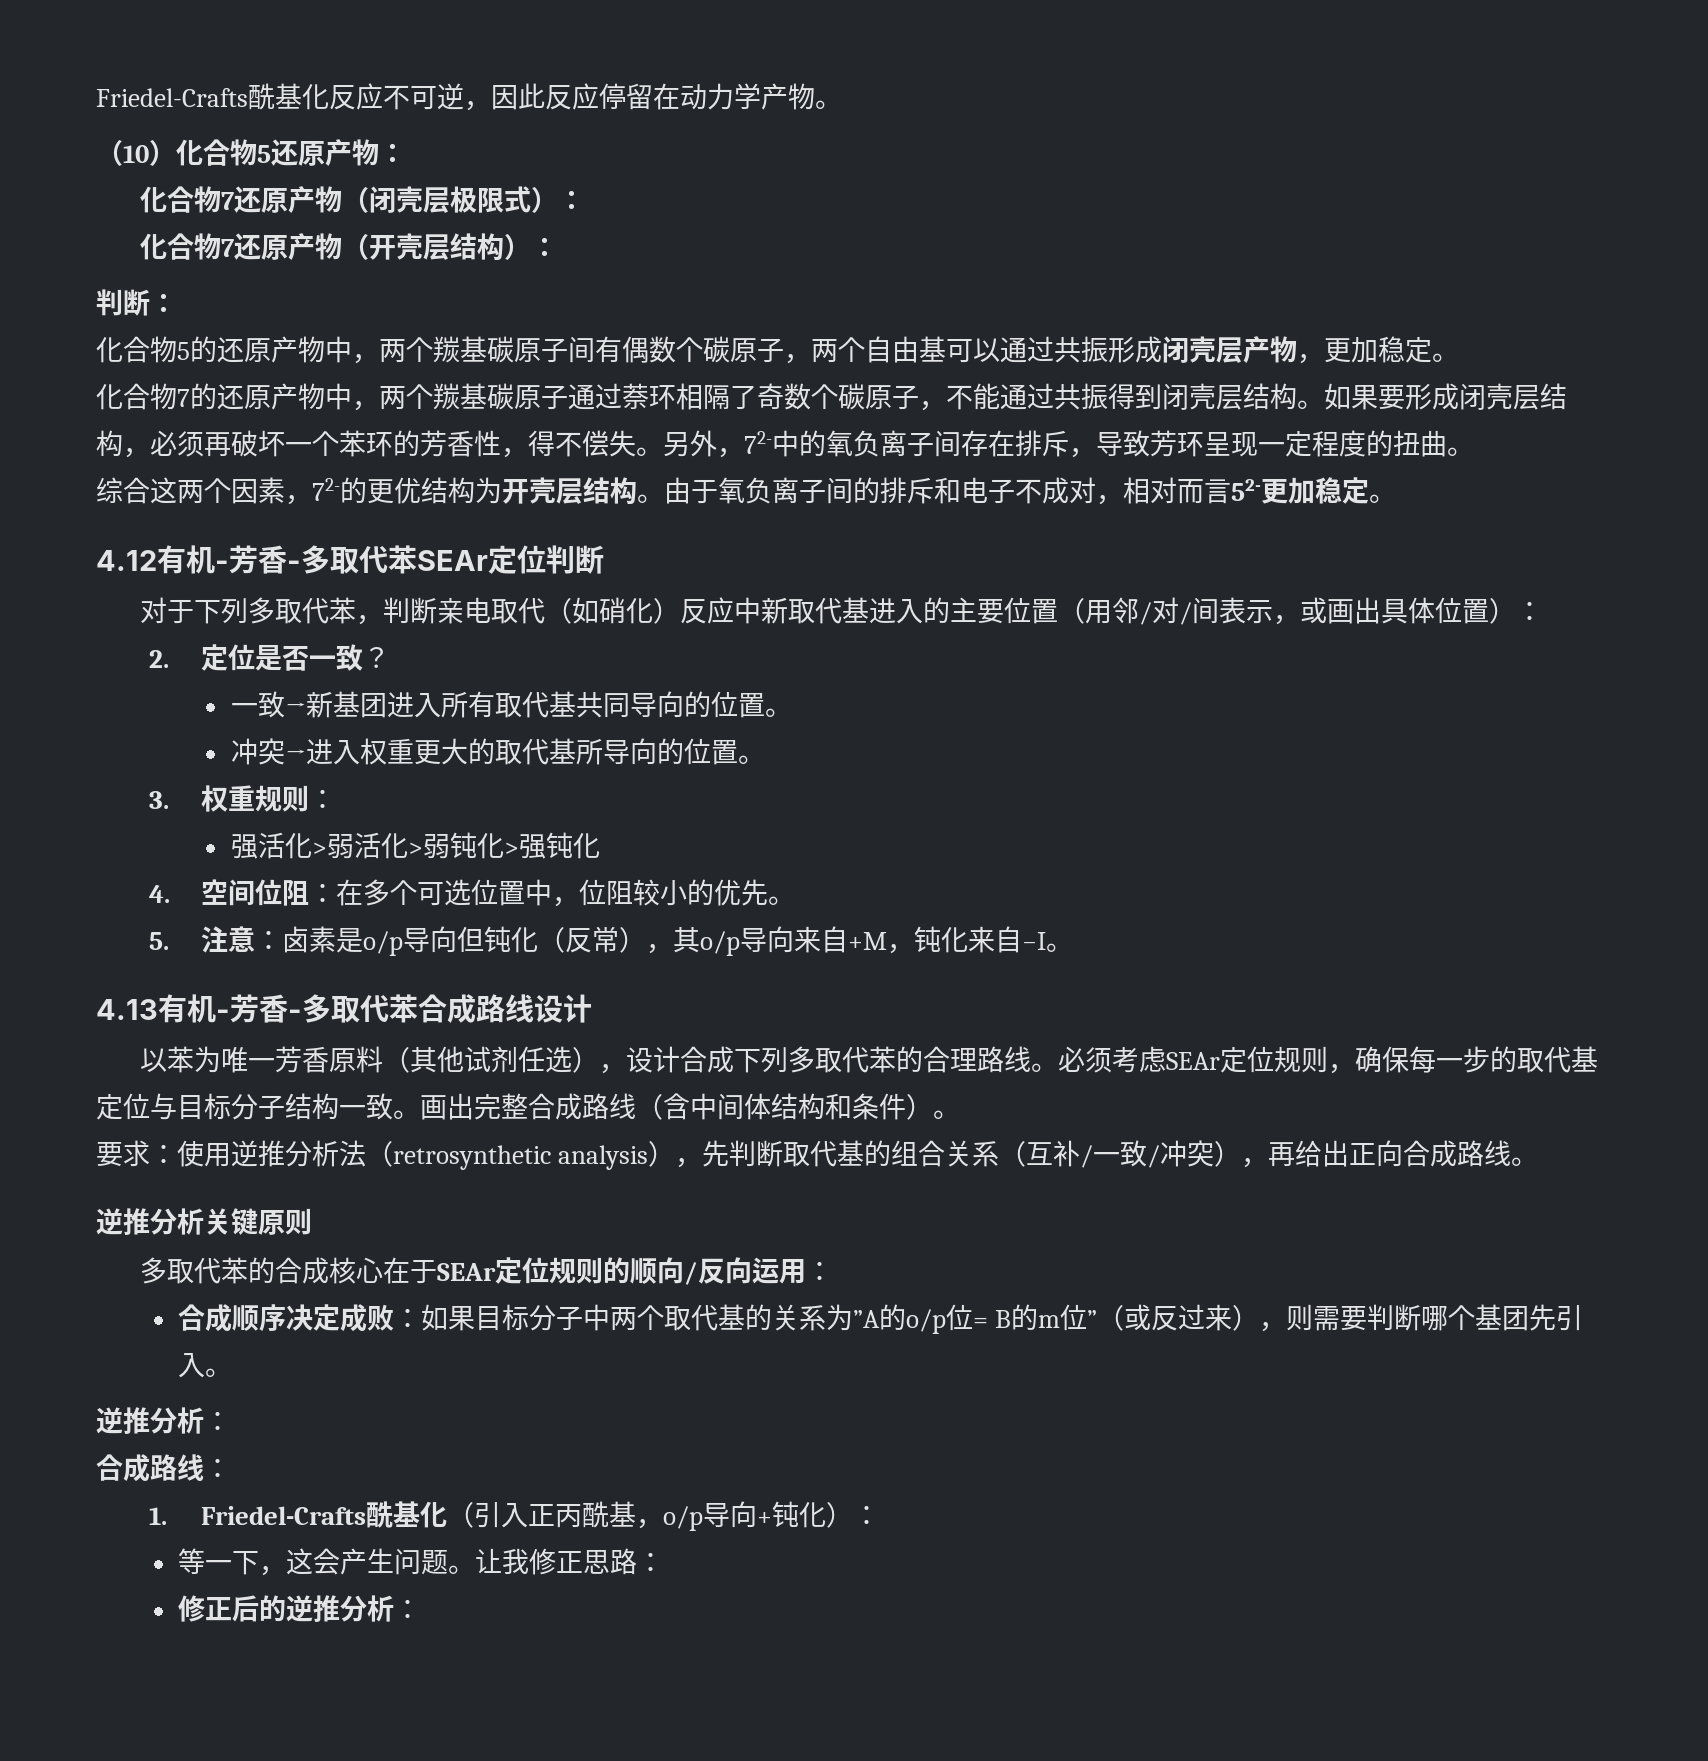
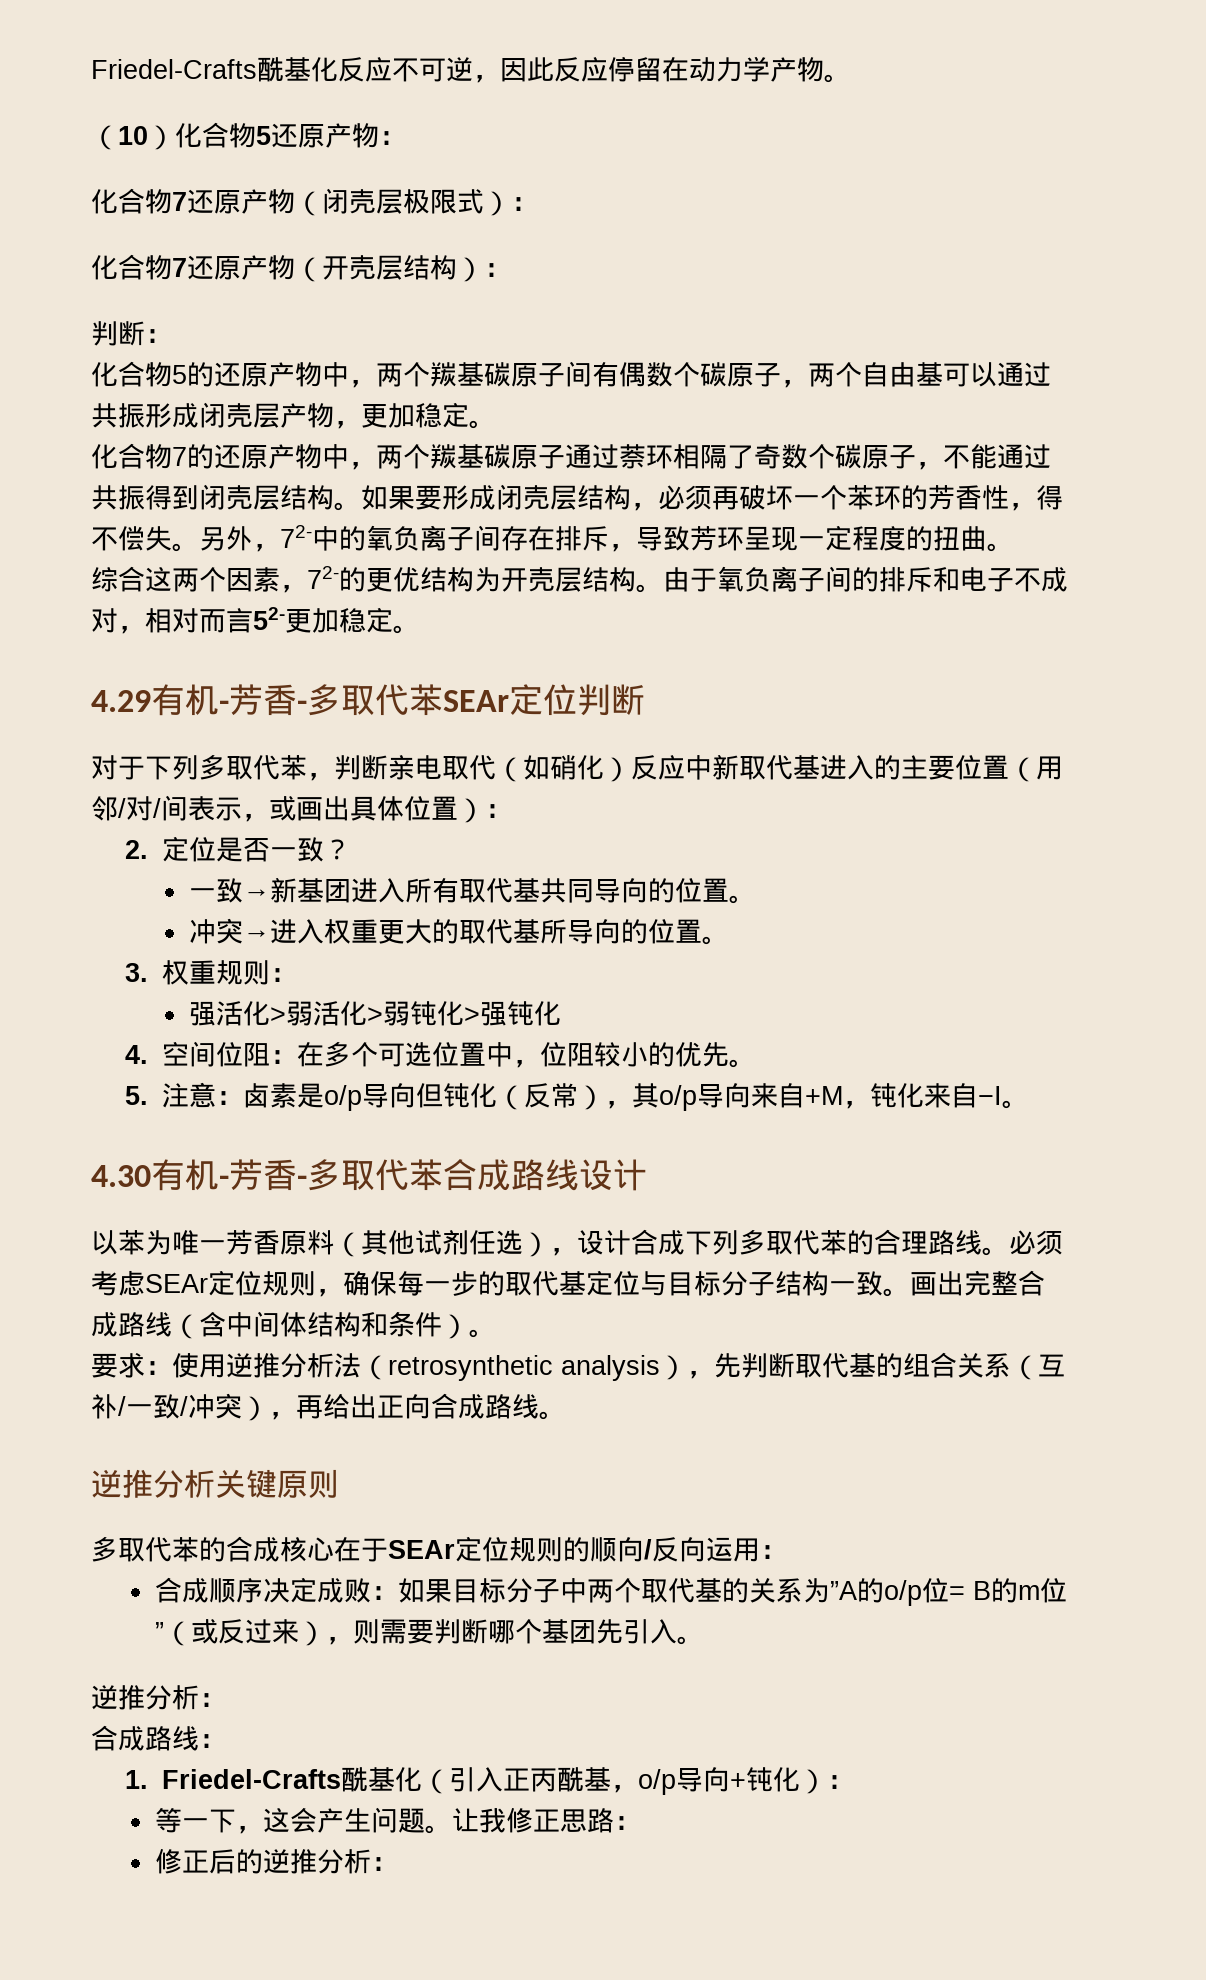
[96,550,157,571] 4.12 -> [91,690,151,712] 4.29
[96,999,158,1020] 4.13 -> [91,1165,151,1187] 4.30

